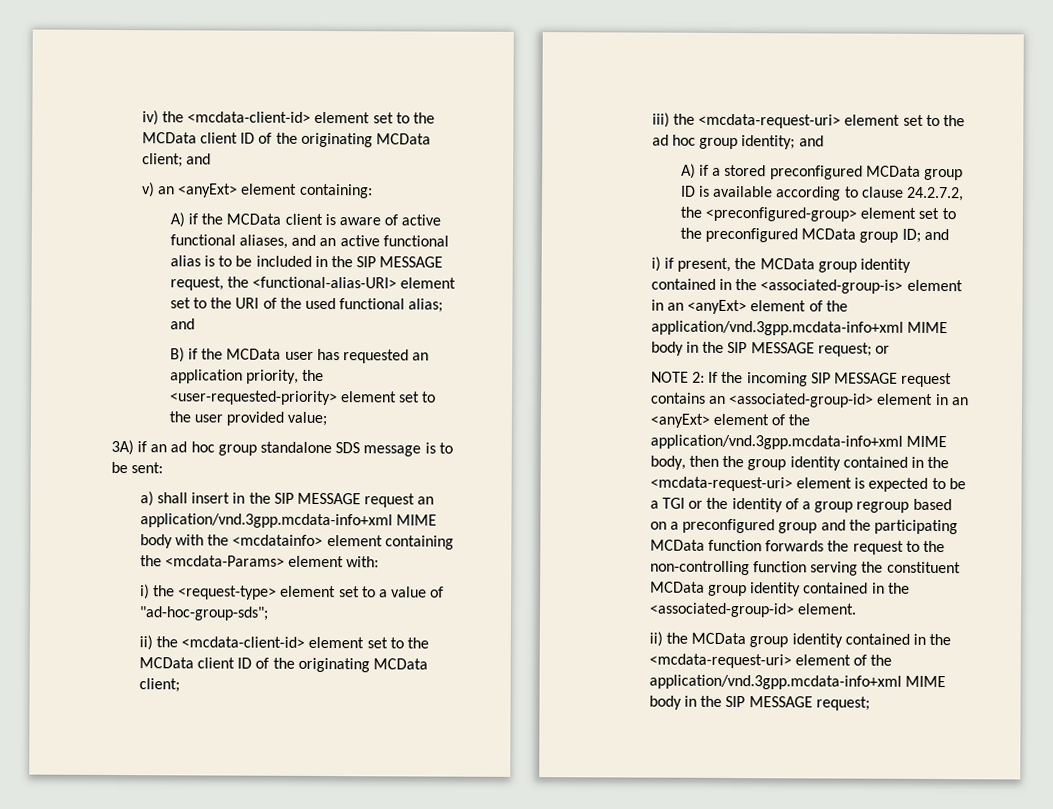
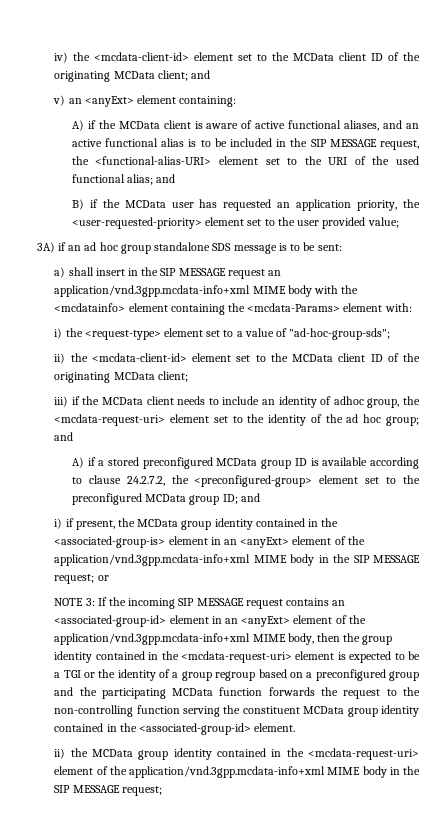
(670, 120) none -> [71,396,400,408] if the MCData client needs to include an identity of adhoc group,
[651,134,796,150] ad hoc group identity; -> [268,414,420,426] identity of the ad hoc group;
[692,371,706,383] 2: -> [85,598,95,606] 3:

